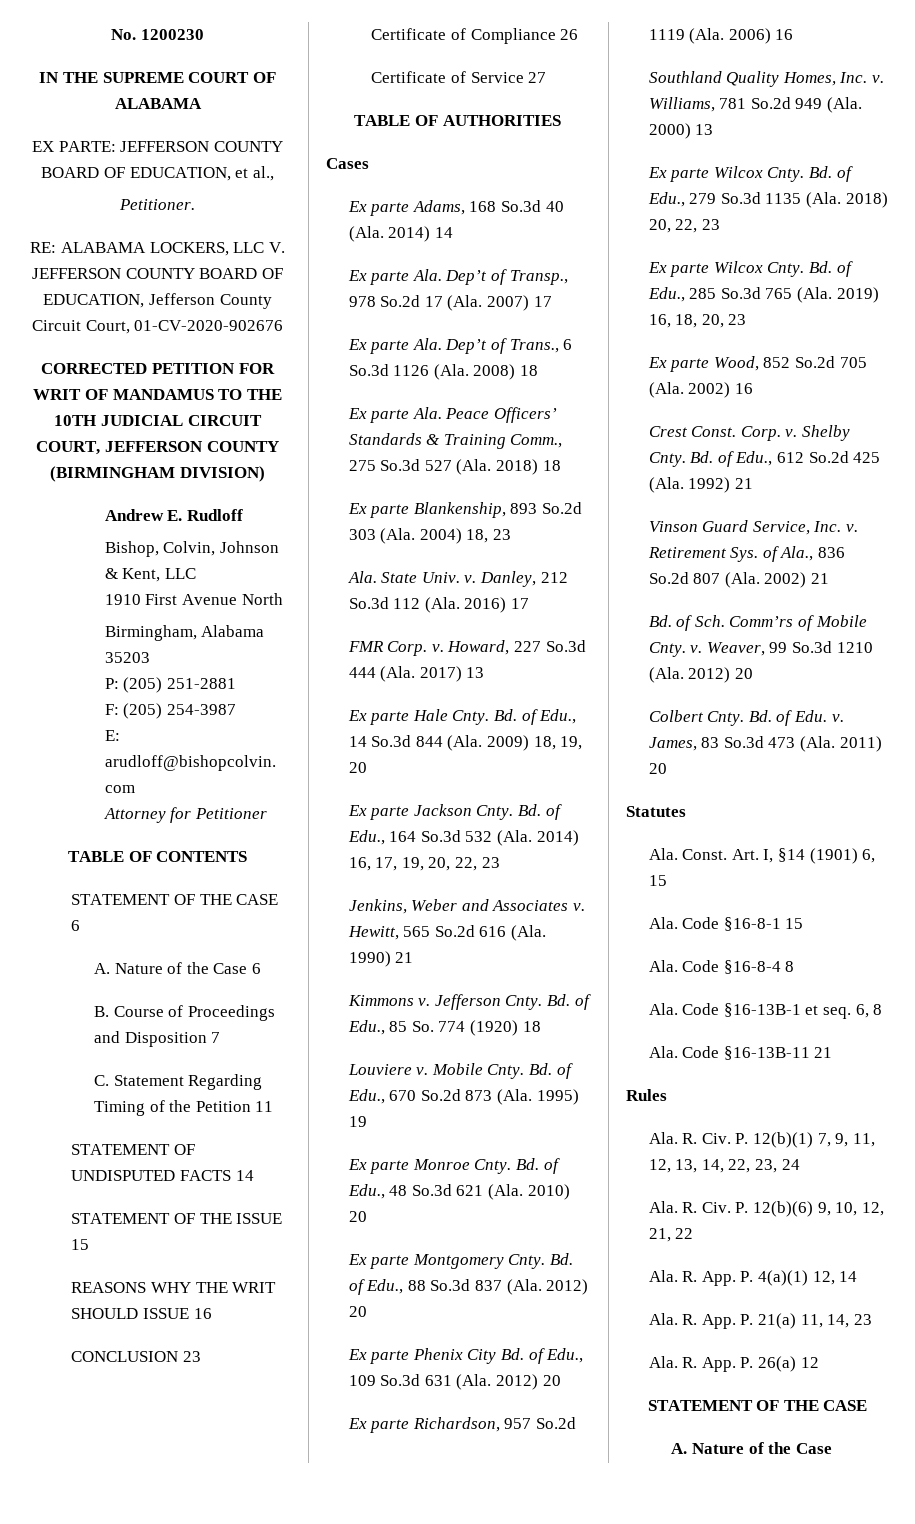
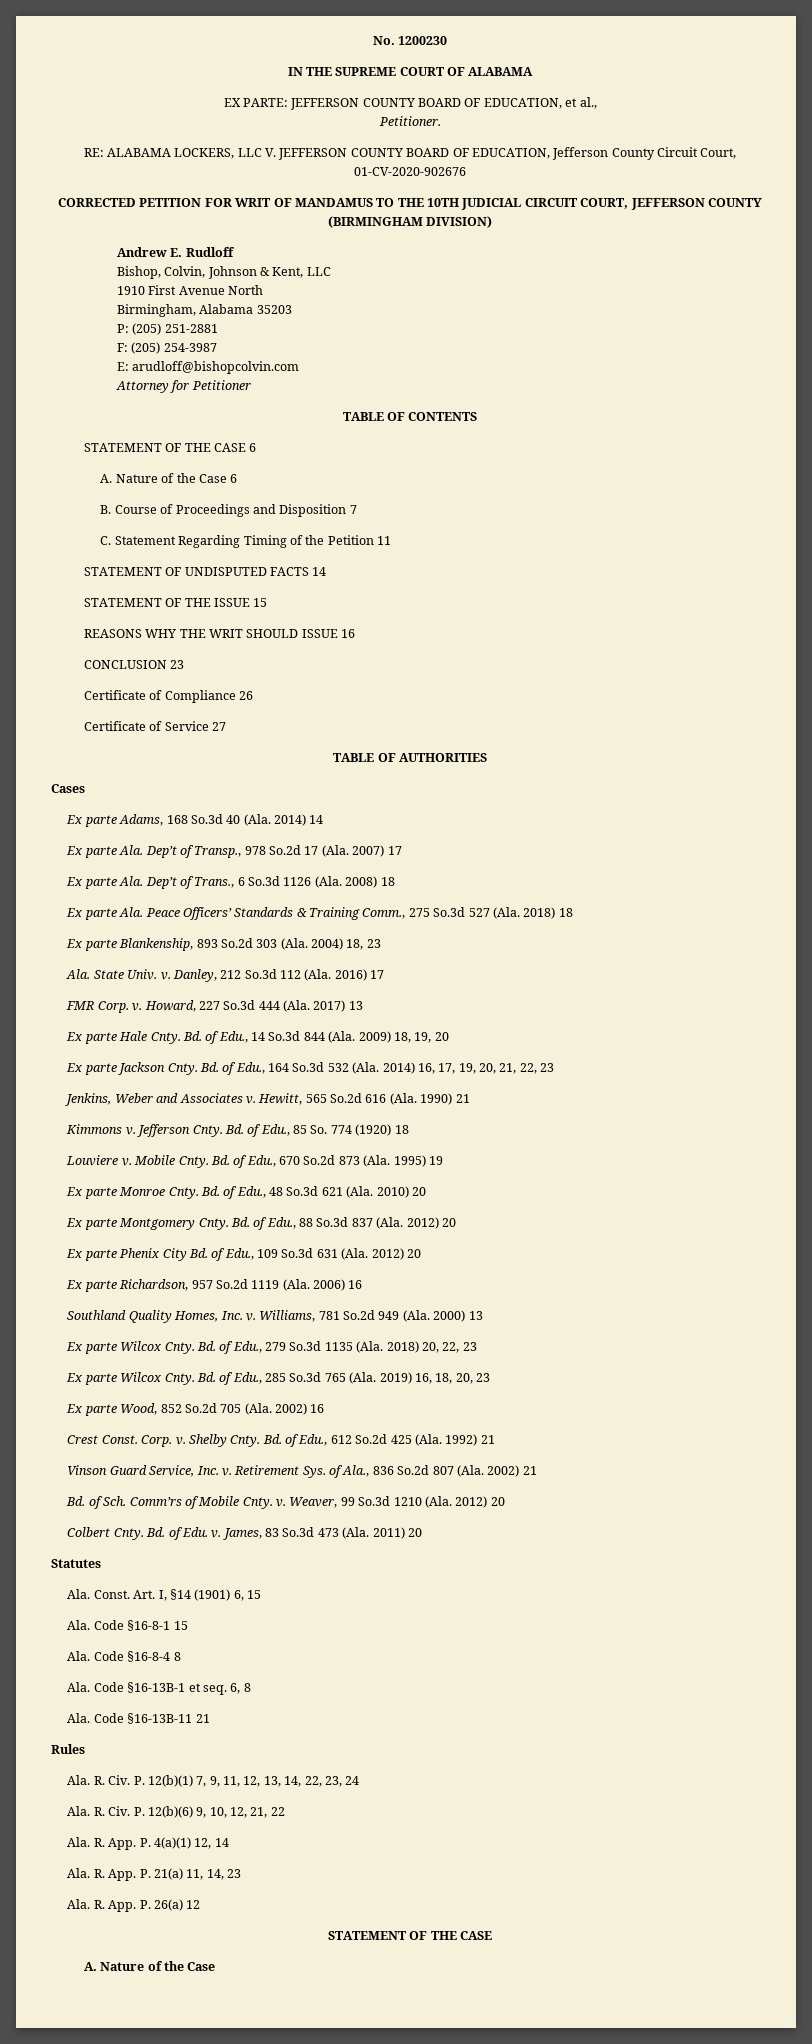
(451, 864) none -> [499,1063,517,1074] 21,

